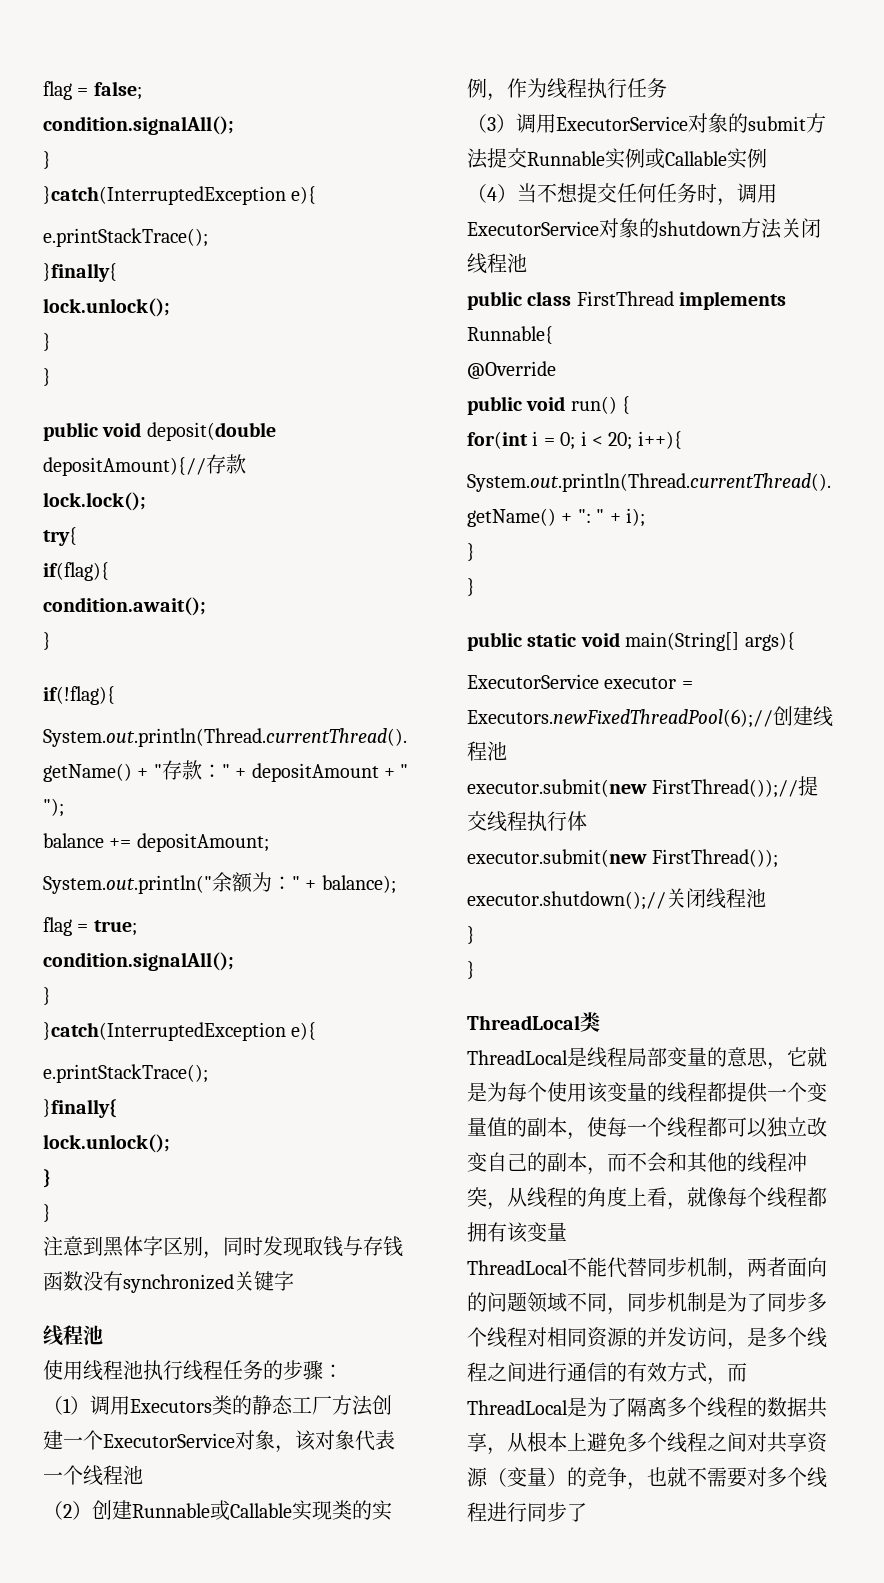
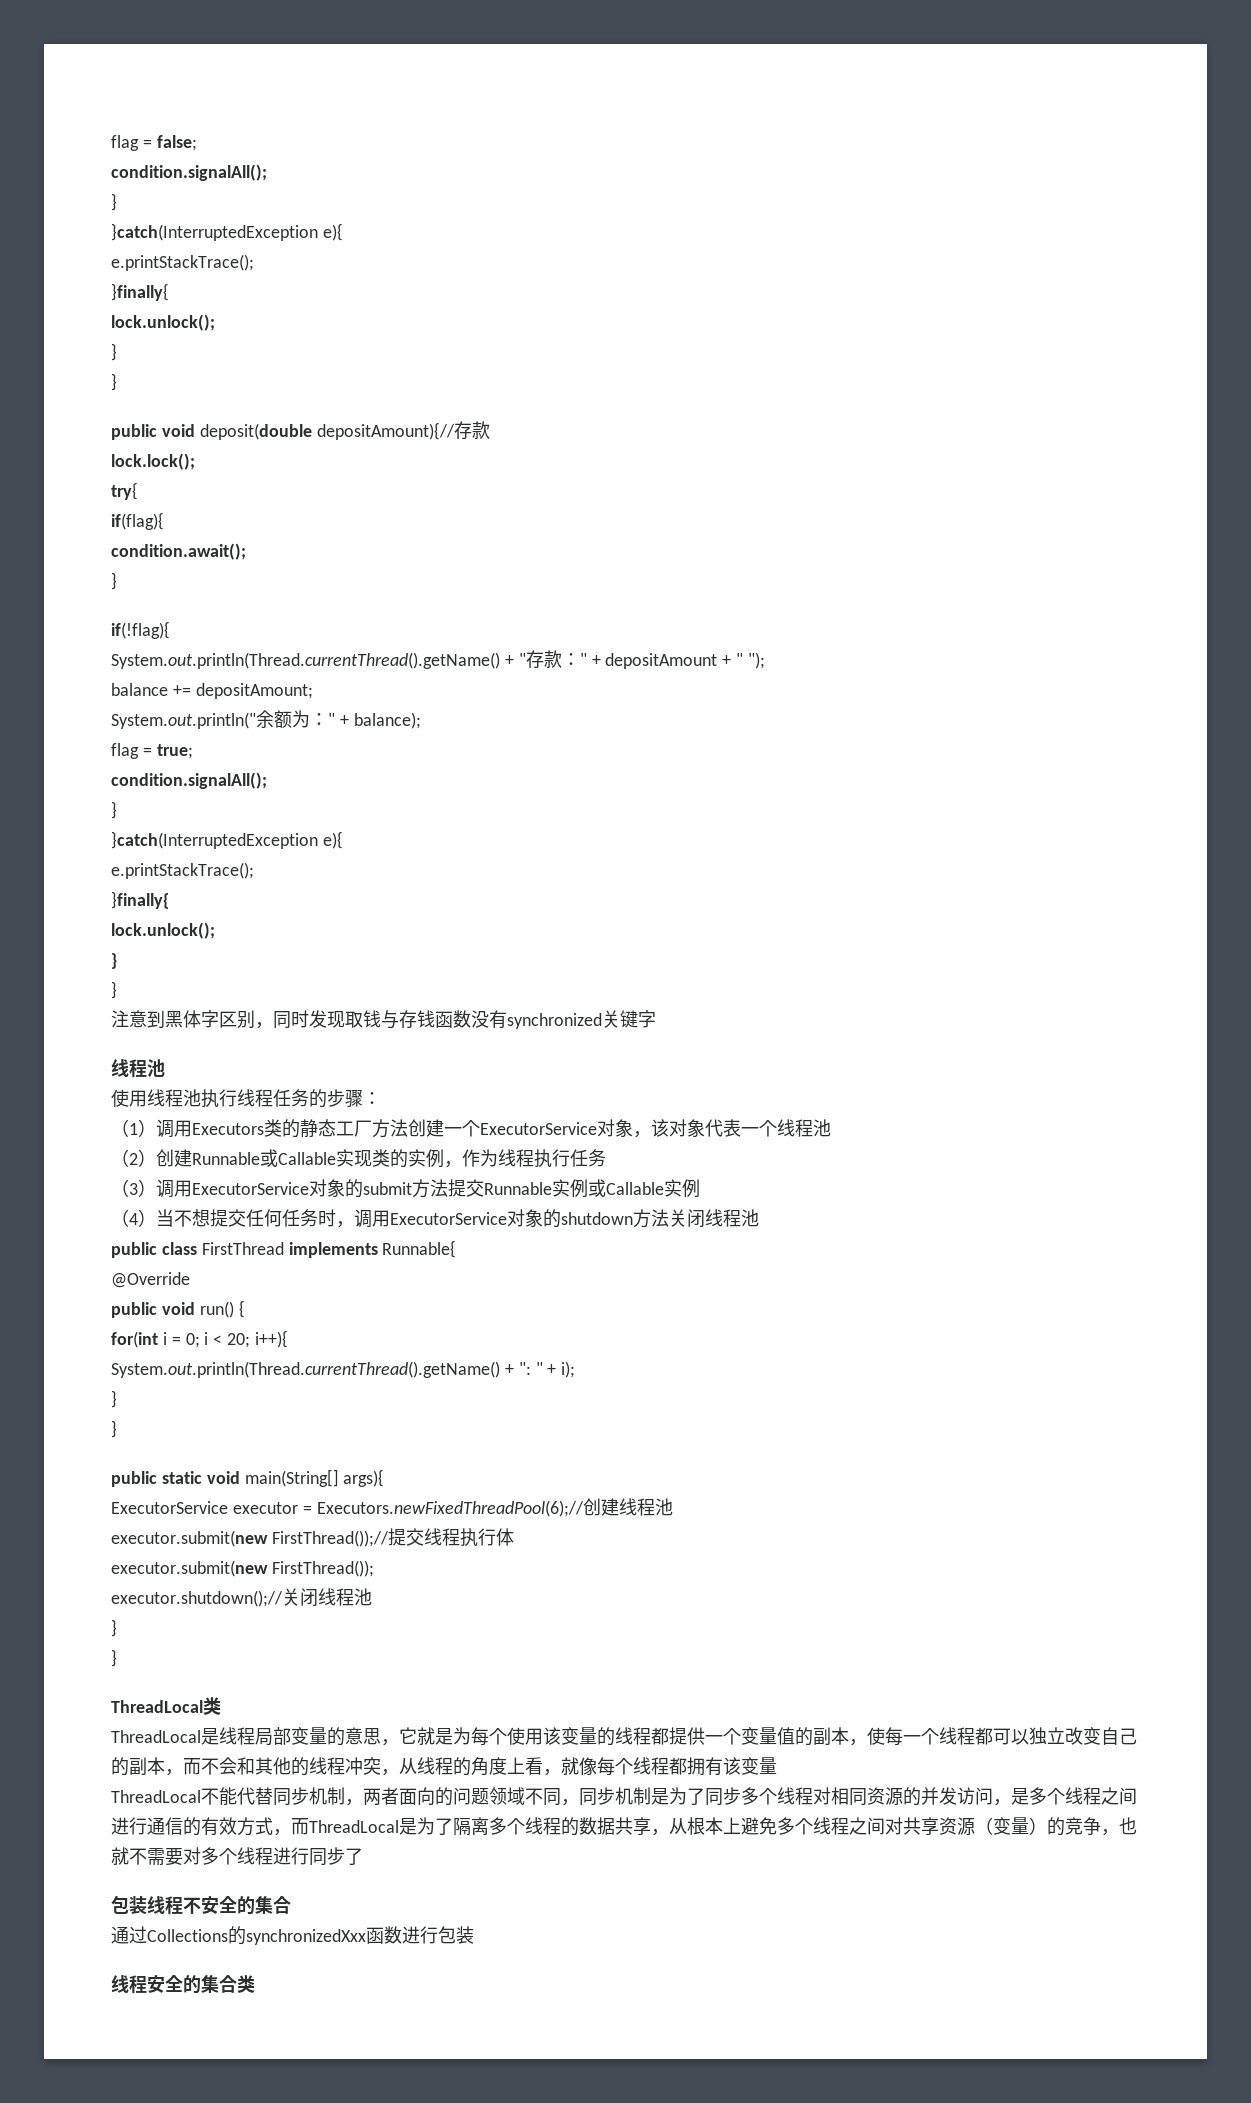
(587, 1512) none -> [111,1895,291,1915] [111,1926,474,1945] [111,1975,255,1994] // 包装线程不安全的集合 // 通过Collections的synchronizedXxx函数进行包装 // 线程安全的集合类

